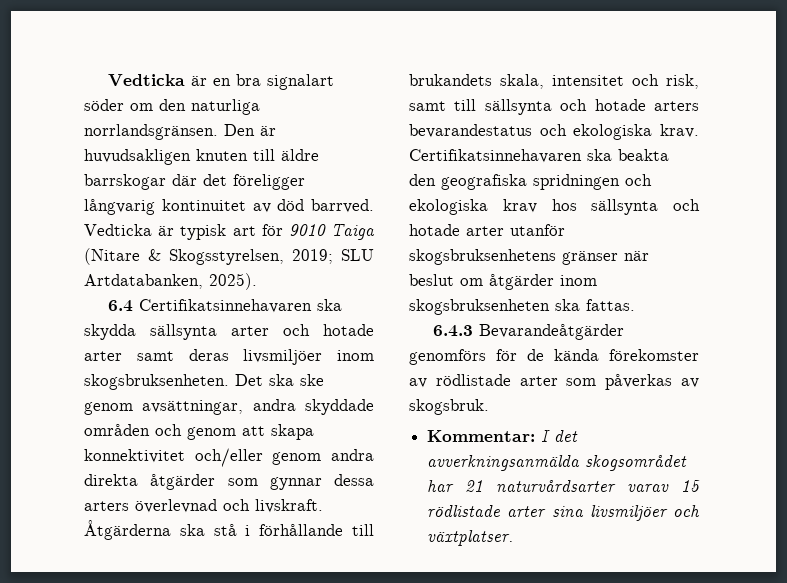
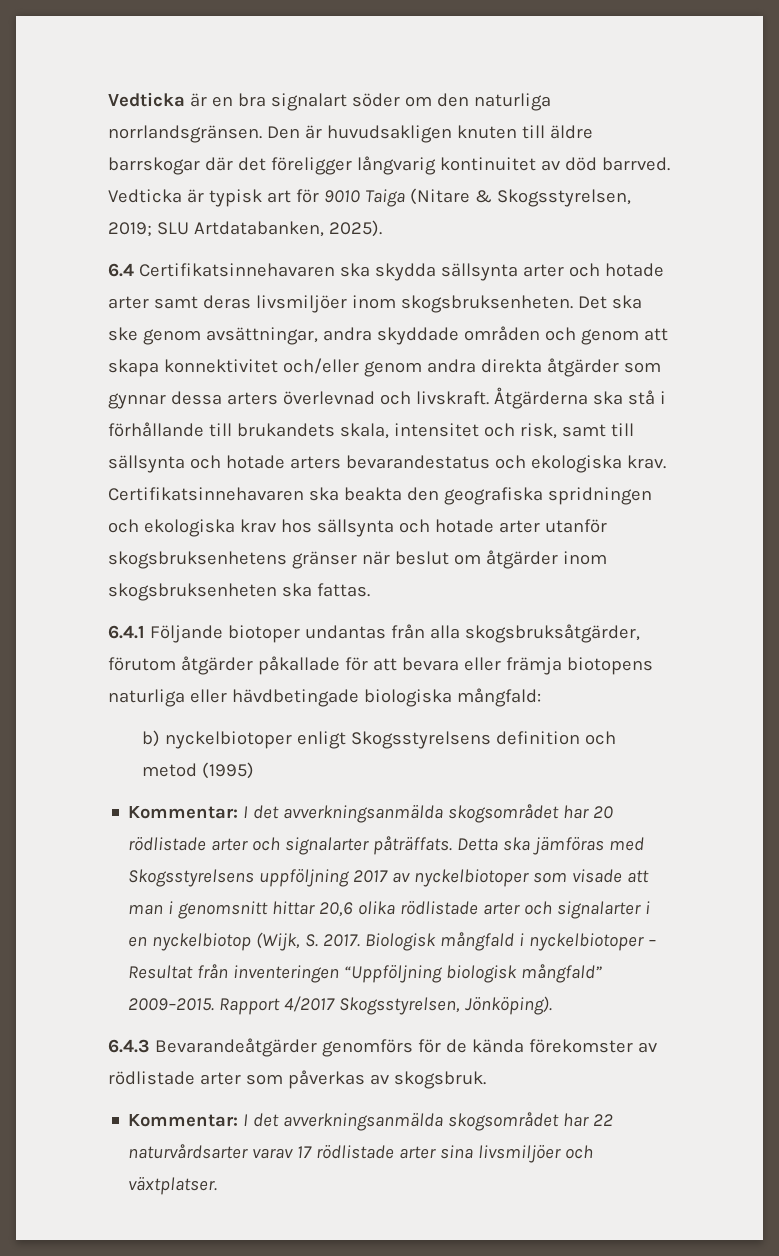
(635, 305) none -> [108,624,640,643] [108,656,653,675] [108,688,541,707] [142,730,617,749] [142,762,255,779] [128,804,614,823] [128,836,645,855] [128,868,650,887] [128,900,651,919] [128,932,657,951] [128,964,603,983] [128,996,553,1015] // 6.4.1 Följande biotoper undantas från alla skogsbruksåtgärder, förutom åtgärder påkallade för att bevara eller främja biotopens naturliga eller hävdbetingade biologiska mångfald: // b) nyckelbiotoper enligt Skogsstyrelsens definition och metod (1995) // Kommentar: I det avverkningsanmälda skogsområdet har 20 rödlistade arter och signalarter påträffats. Detta ska jämföras med Skogsstyrelsens uppföljning 2017 av nyckelbiotoper som visade att man i genomsnitt hittar 20,6 olika rödlistade arter och signalarter i en nyckelbiotop (Wijk, S. 2017. Biologisk mångfald i nyckelbiotoper – Resultat från inventeringen “Uppföljning biologisk mångfald” 2009–2015. Rapport 4/2017 Skogsstyrelsen, Jönköping).
[465,480,484,492] 21 -> [593,1114,614,1126] 22
[681,480,700,492] 15 -> [297,1146,313,1158] 17

